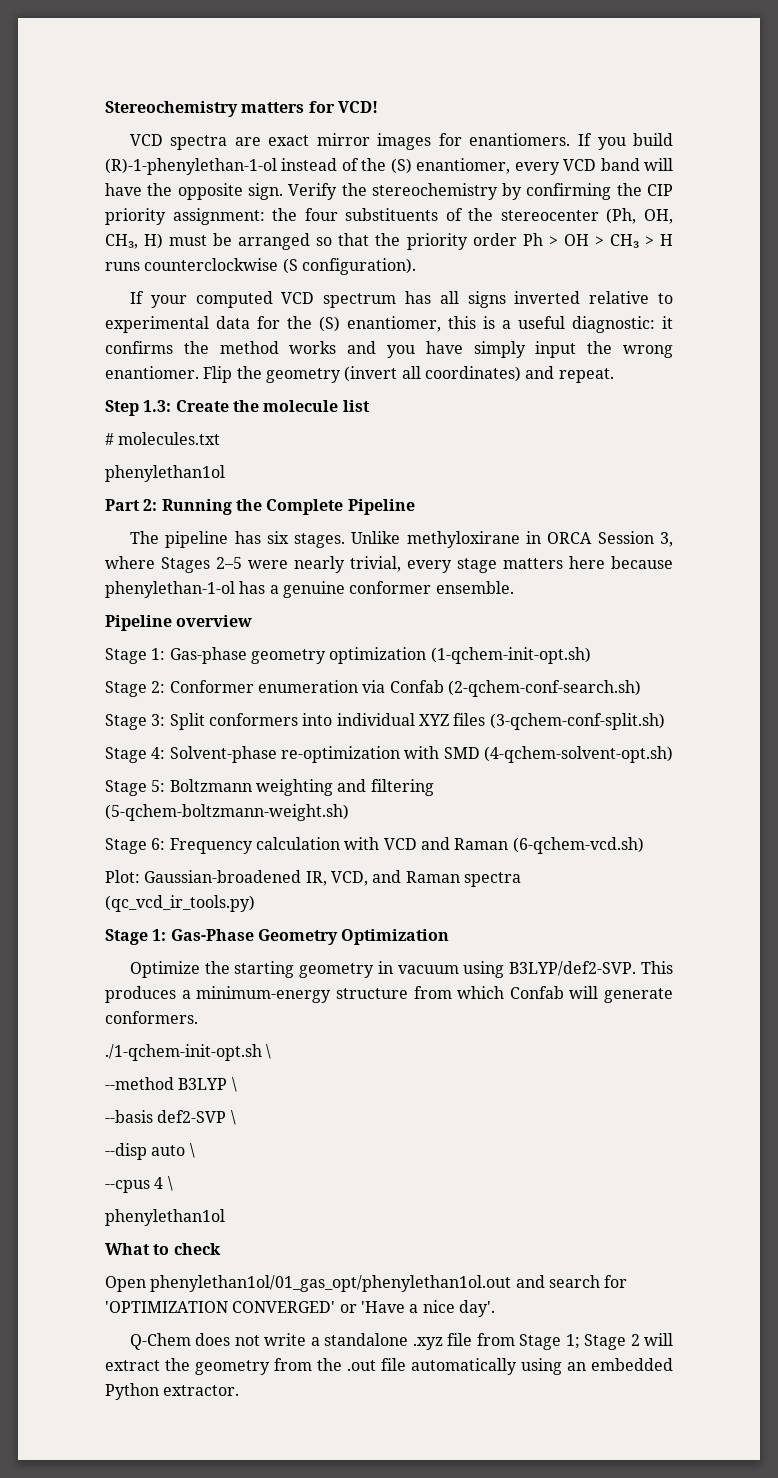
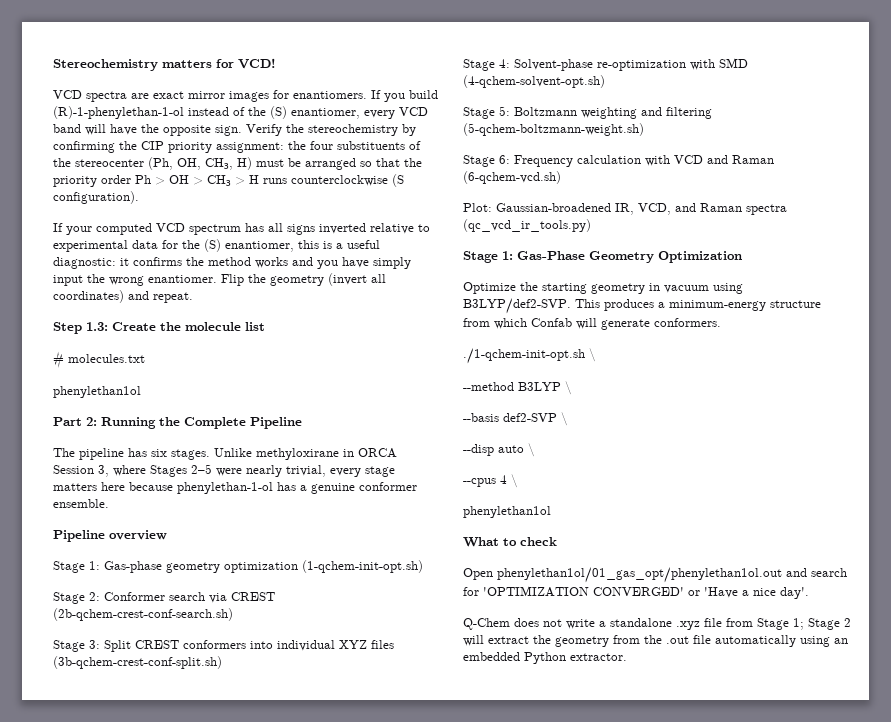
[257,680,641,697] enumeration via Confab (2-qchem-conf-search.sh) -> [169,592,275,603] [53,608,233,621] search via CREST (2b-qchem-crest-conf-search.sh)
(205, 721) none -> [135,640,179,649] CREST
[489,713,665,730] (3-qchem-conf-split.sh) -> [53,656,222,669] (3b-qchem-crest-conf-split.sh)

